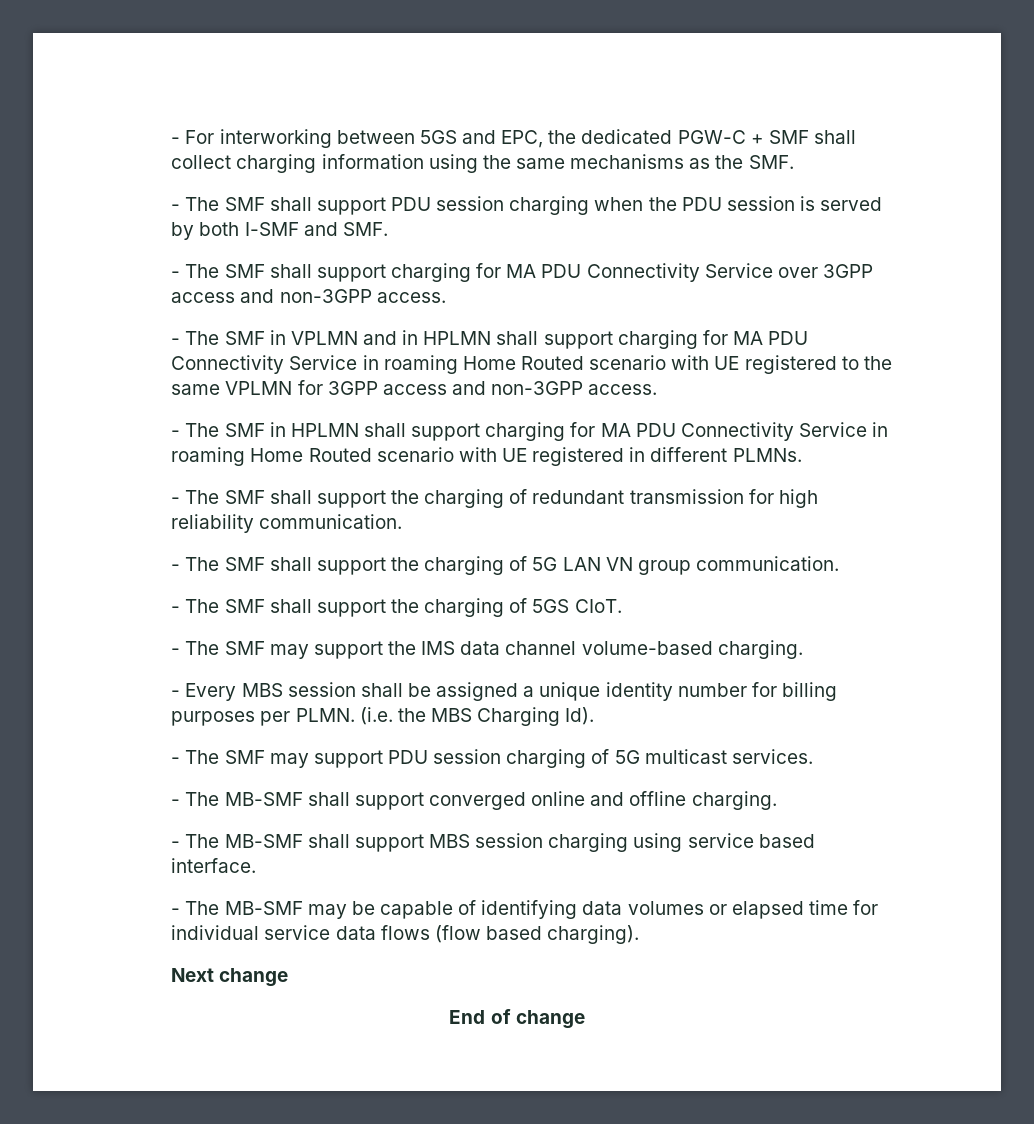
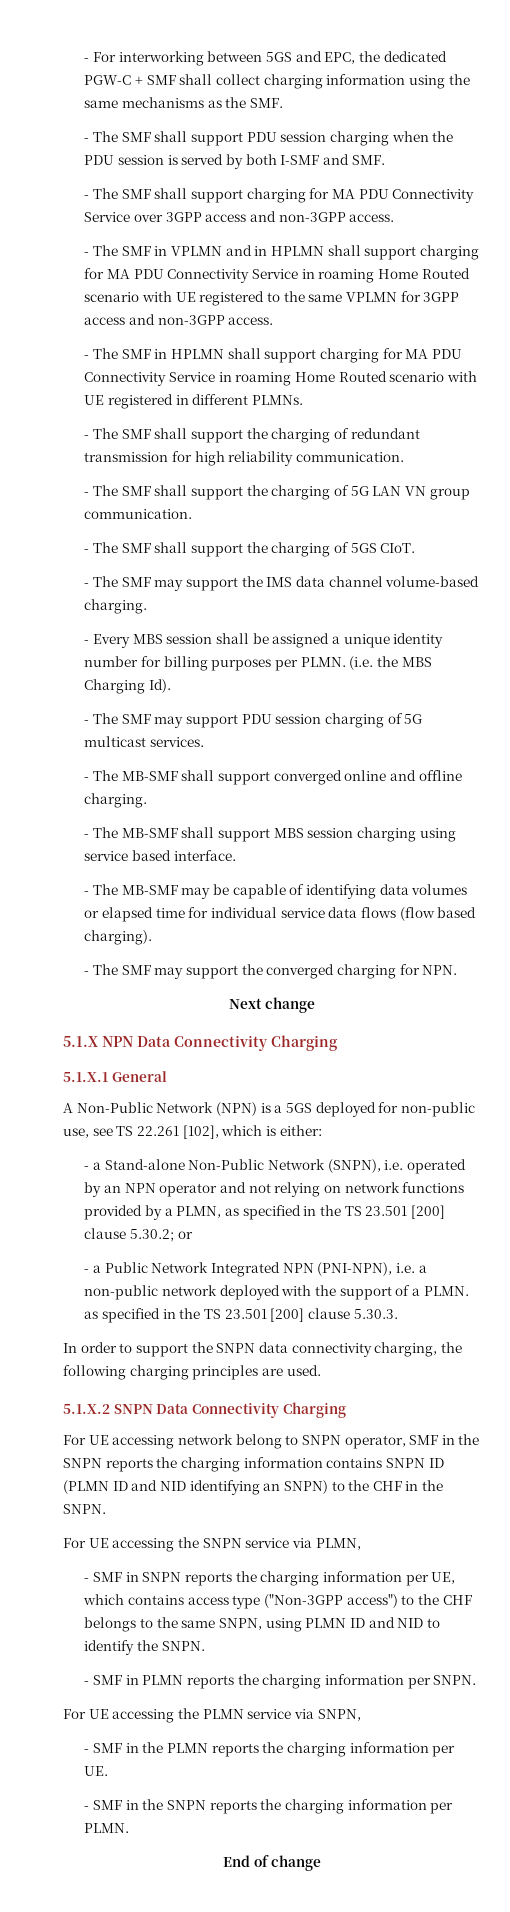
[171,968,289,987] Next change -> [84,964,458,979] [229,997,315,1013] [63,1035,338,1051] [63,1071,167,1082] [63,1102,475,1117] [63,1125,322,1139] [84,1159,466,1174] [84,1182,465,1197] [84,1205,445,1220] [84,1228,193,1242] [84,1262,427,1277] [84,1285,469,1300] [84,1308,398,1323] [63,1342,462,1357] [63,1365,321,1380] [63,1402,346,1418] [63,1434,480,1449] [63,1457,444,1472] [63,1480,444,1495] [63,1504,106,1514] [63,1537,361,1552] [84,1571,456,1586] [83,1594,472,1609] [84,1617,440,1632] [84,1640,205,1655] [84,1674,477,1689] [63,1708,361,1723] [84,1742,456,1757] [84,1766,109,1776] [84,1799,454,1814] [84,1823,130,1833] - The SMF may support the converged charging for NPN. // Next change // 5.1.X NPN Data Connectivity Charging // 5.1.X.1 General // A Non-Public Network (NPN) is a 5GS deployed for non-public use, see TS 22.261 [102], which is either: // - a Stand-alone Non-Public Network (SNPN), i.e. operated by an NPN operator and not relying on network functions provided by a PLMN, as specified in the TS 23.501 [200] clause 5.30.2; or // - a Public Network Integrated NPN (PNI-NPN), i.e. a non-public network deployed with the support of a PLMN. as specified in the TS 23.501 [200] clause 5.30.3. // In order to support the SNPN data connectivity charging, the following charging principles are used. // 5.1.X.2 SNPN Data Connectivity Charging // For UE accessing network belong to SNPN operator, SMF in the SNPN reports the charging information contains SNPN ID (PLMN ID and NID identifying an SNPN) to the CHF in the SNPN. // For UE accessing the SNPN service via PLMN, // - SMF in SNPN reports the charging information per UE, which contains access type ("Non-3GPP access") to the CHF belongs to the same SNPN, using PLMN ID and NID to identify the SNPN. // - SMF in PLMN reports the charging information per SNPN. // For UE accessing the PLMN service via SNPN, // - SMF in the PLMN reports the charging information per UE. // - SMF in the SNPN reports the charging information per PLMN.

